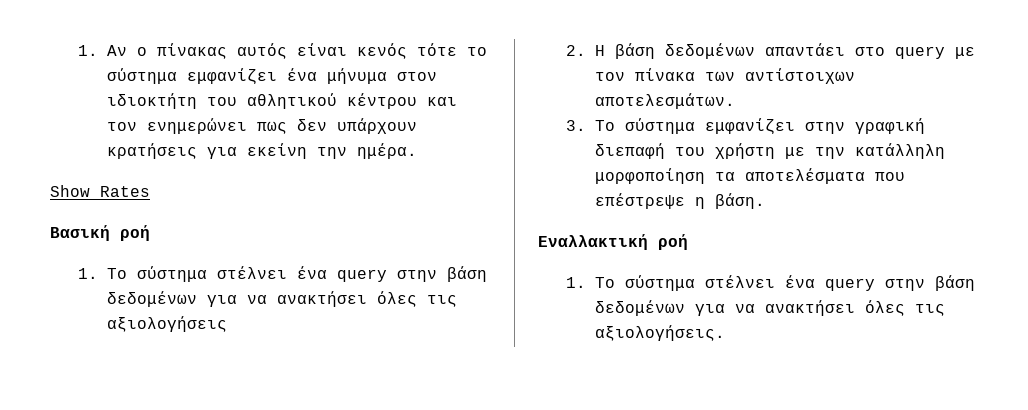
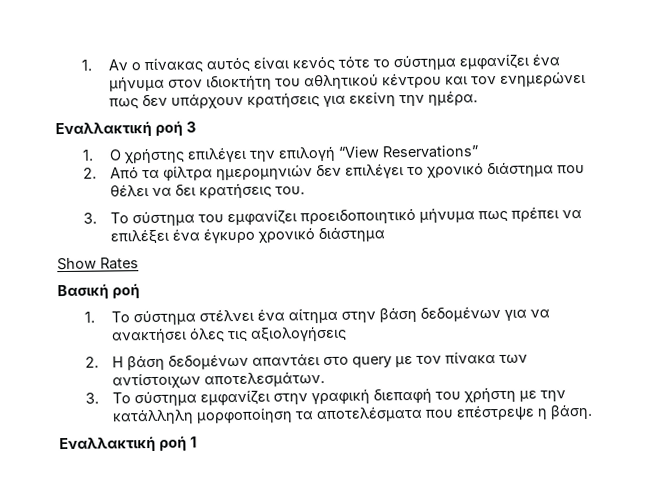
(417, 151) none -> [55,120,196,138] [81,145,479,164] [82,162,585,181] [109,183,305,199] [82,207,582,227] [109,227,385,245] // Εναλλακτική ροή 3 // 1. Ο χρήστης επιλέγει την επιλογή “View Reservations” // 2. Από τα φίλτρα ημερομηνιών δεν επιλέγει το χρονικό διάστημα που θέλει να δει κρατήσεις του. // 3. Το σύστημα του εμφανίζει προειδοποιητικό μήνυμα πως πρέπει να επιλέξει ένα έγκυρο χρονικό διάστημα
[336,269,387,282] query -> [287,307,338,324] αίτημα
[566,275,975,291] [594,300,945,316] [594,325,725,341] // 1. Το σύστημα στέλνει ένα query στην βάση δεδομένων για να ανακτήσει όλες τις αξιολογήσεις. -> [190,436,197,448] 1

